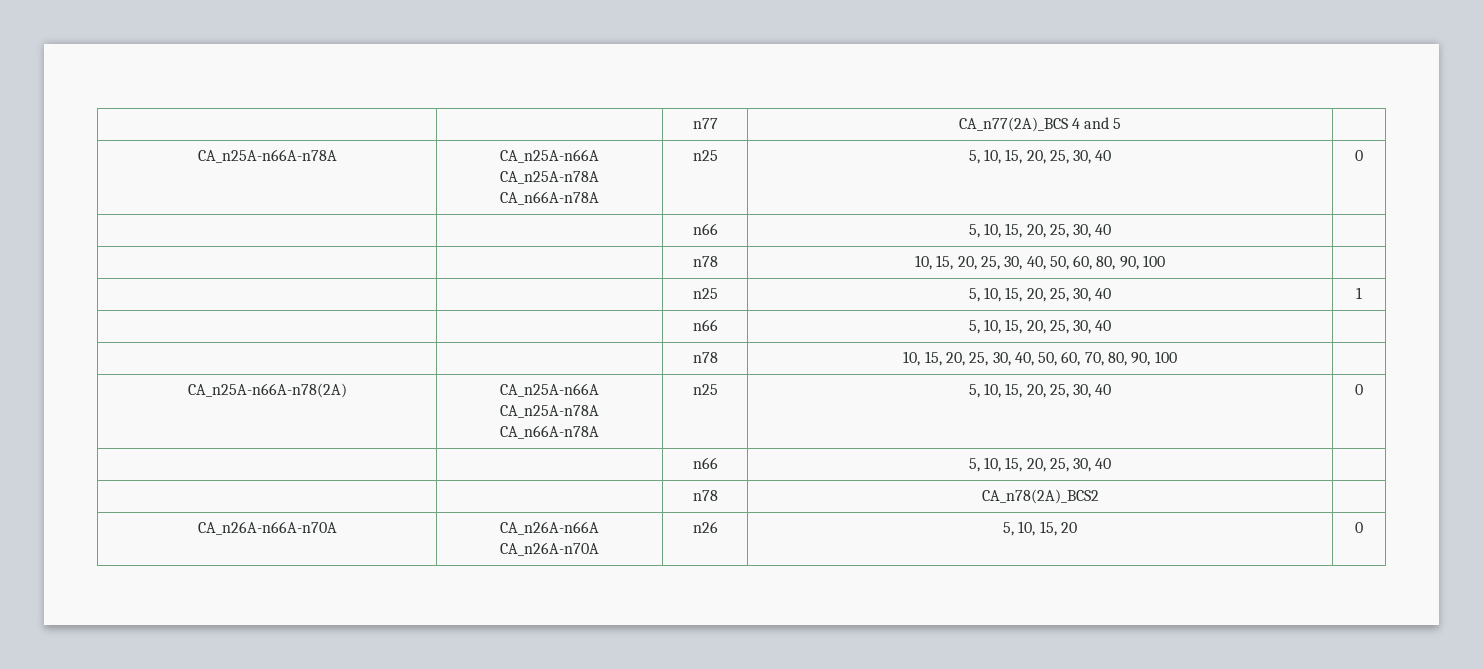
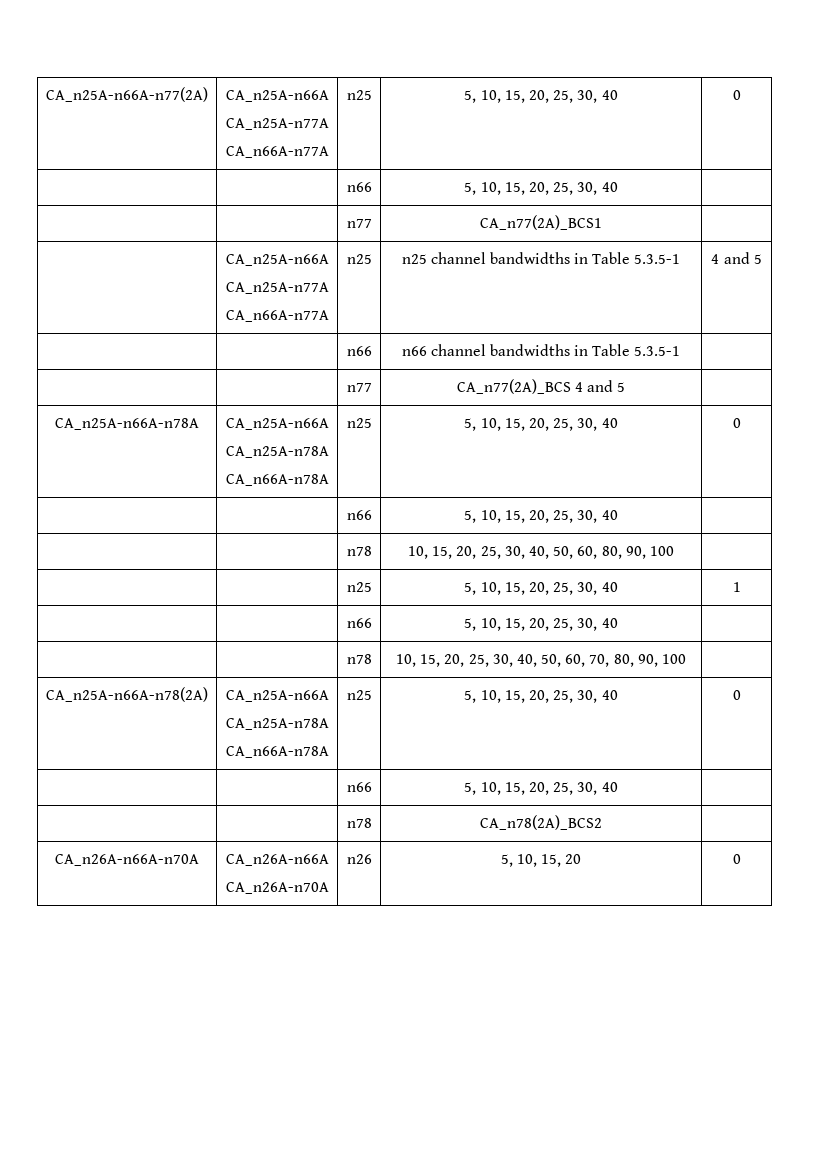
(692, 123) none -> [46,87,208,102] [225,90,329,102] [225,118,329,130] [225,146,329,158] [346,90,372,100] [464,90,618,103] [732,90,741,100] [346,182,372,192] [464,182,618,195] [346,219,372,228] [480,215,602,230] [225,254,329,266] [225,282,329,294] [225,310,329,322] [346,254,372,264] [401,252,681,264] [711,252,762,264] [346,346,372,356] [401,344,681,356] CA_n25A-n66A-n77(2A) | CA_n25A-n66A // CA_n25A-n77A // CA_n66A-n77A | n25 | 5, 10, 15, 20, 25, 30, 40 | 0 // | | n66 | 5, 10, 15, 20, 25, 30, 40 | // | | n77 | CA_n77(2A)_BCS1 | // | CA_n25A-n66A // CA_n25A-n77A // CA_n66A-n77A | n25 | n25 channel bandwidths in Table 5.3.5-1 | 4 and 5 // | | n66 | n66 channel bandwidths in Table 5.3.5-1 | //

